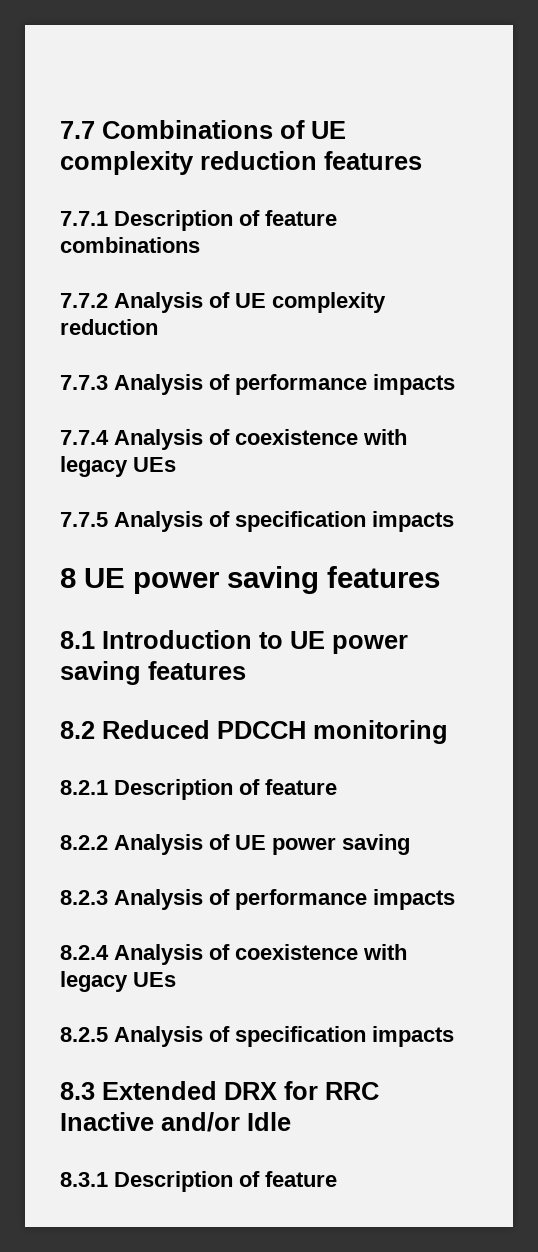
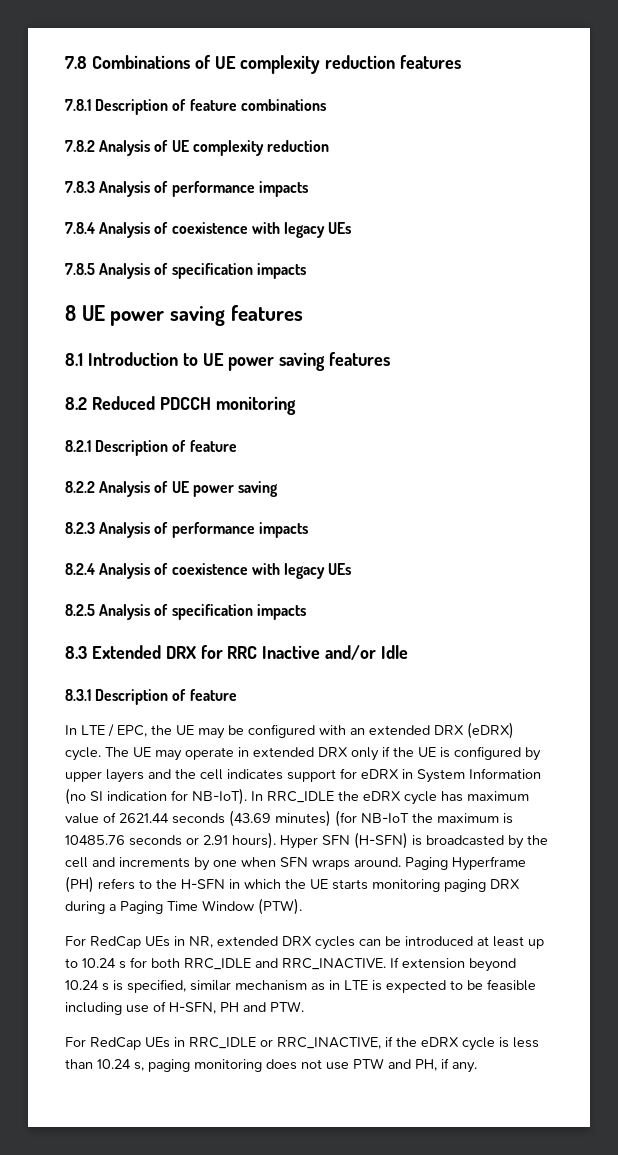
[60,121,95,139] 7.7 -> [65,56,87,69] 7.8
[60,211,108,226] 7.7.1 -> [65,99,91,111] 7.8.1
[60,293,108,308] 7.7.2 -> [65,140,95,152] 7.8.2
[60,374,455,395] [60,429,407,450] [60,456,176,477] [60,512,108,527] 7.7.3 Analysis of performance impacts // 7.7.4 Analysis of coexistence with legacy UEs // 7.7.5 -> [65,181,308,197] [65,222,352,238] [65,263,95,275] 7.8.3 Analysis of performance impacts // 7.8.4 Analysis of coexistence with legacy UEs // 7.8.5
(337, 1179) none -> [65,722,514,739] [65,746,541,761] [65,768,541,783] [65,788,529,805] [65,810,513,827] [65,832,548,849] [65,856,526,871] [65,876,520,893] [65,898,302,915] [65,936,544,950] [65,957,516,972] [65,979,536,993] [65,1001,304,1015] [65,1036,539,1051] [65,1058,477,1073] // In LTE / EPC, the UE may be configured with an extended DRX (eDRX) cycle. The UE may operate in extended DRX only if the UE is configured by upper layers and the cell indicates support for eDRX in System Information (no SI indication for NB-IoT). In RRC_IDLE the eDRX cycle has maximum value of 2621.44 seconds (43.69 minutes) (for NB-IoT the maximum is 10485.76 seconds or 2.91 hours). Hyper SFN (H-SFN) is broadcasted by the cell and increments by one when SFN wraps around. Paging Hyperframe (PH) refers to the H-SFN in which the UE starts monitoring paging DRX during a Paging Time Window (PTW). // For RedCap UEs in NR, extended DRX cycles can be introduced at least up to 10.24 s for both RRC_IDLE and RRC_INACTIVE. If extension beyond 10.24 s is specified, similar mechanism as in LTE is expected to be feasible including use of H-SFN, PH and PTW. // For RedCap UEs in RRC_IDLE or RRC_INACTIVE, if the eDRX cycle is less than 10.24 s, paging monitoring does not use PTW and PH, if any.

